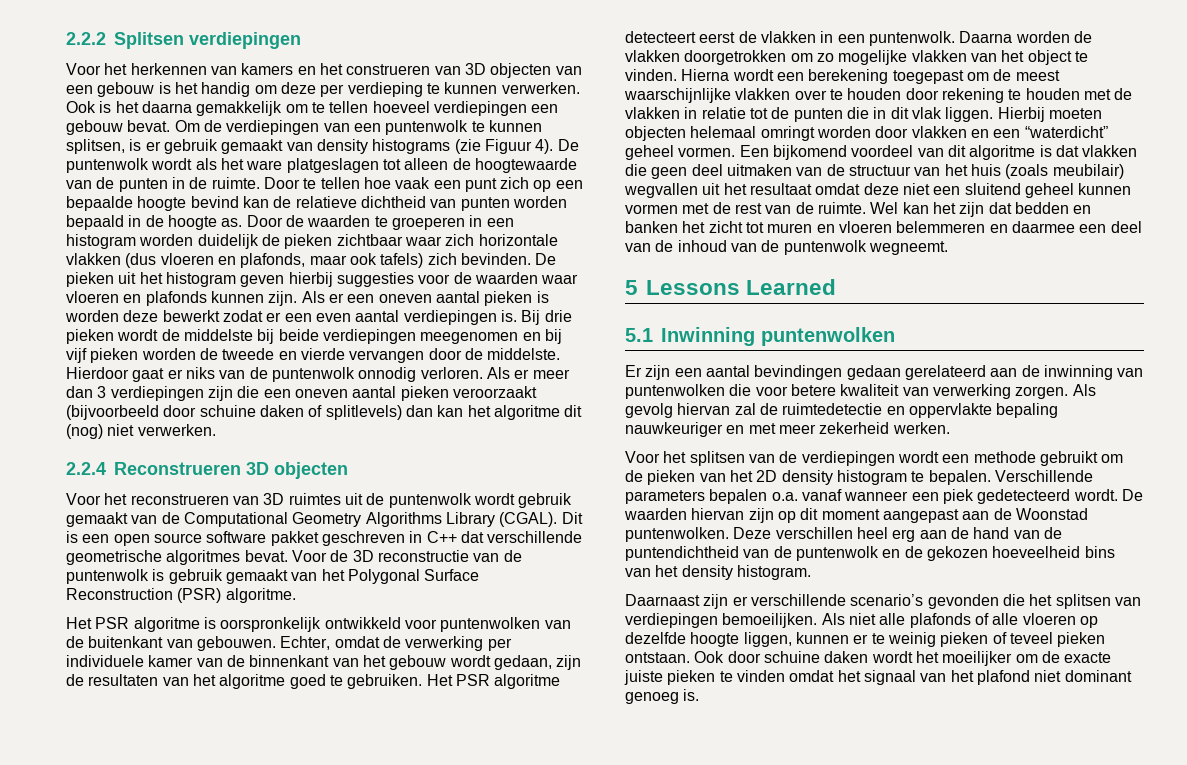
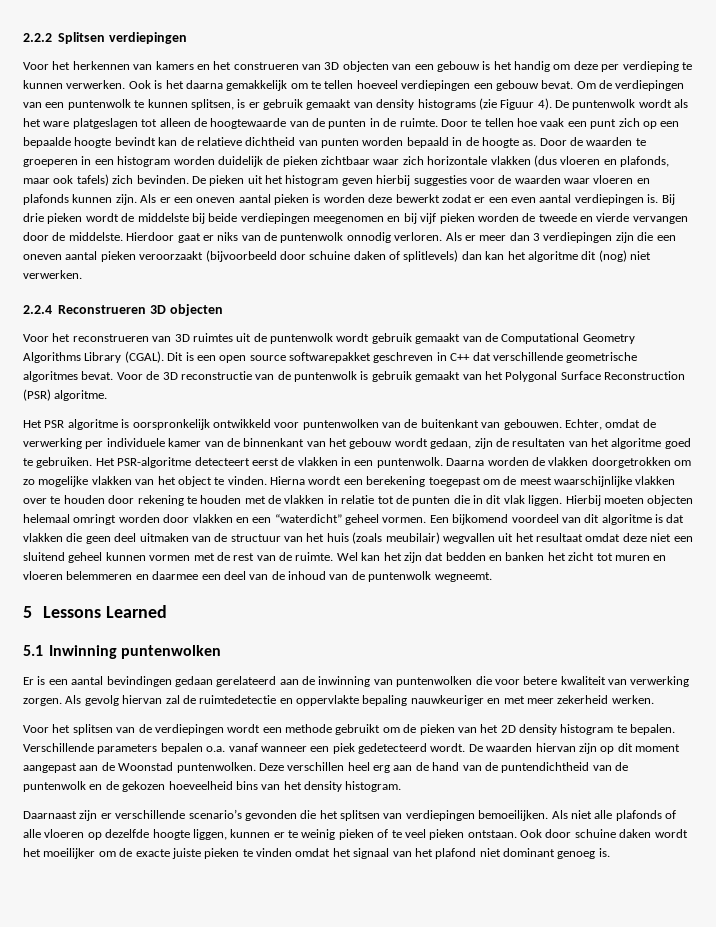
[190,196,239,208] bevind -> [114,137,156,146] bevindt
[206,531,319,546] software pakket -> [289,352,371,363] softwarepakket
[455,674,561,689] PSR algoritme -> [117,457,192,468] PSR-algoritme
[645,365,671,380] zijn -> [37,676,46,685] is
[1009,632,1053,644] teveel -> [391,829,426,838] te veel

